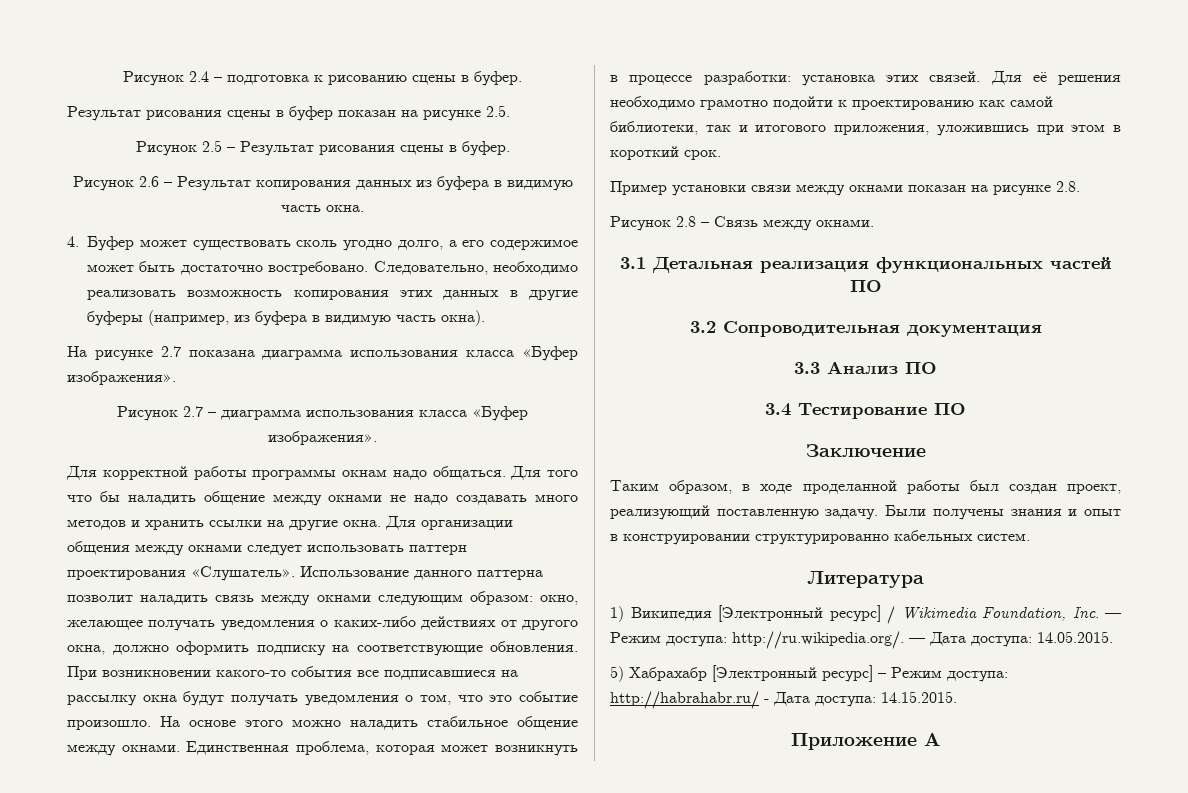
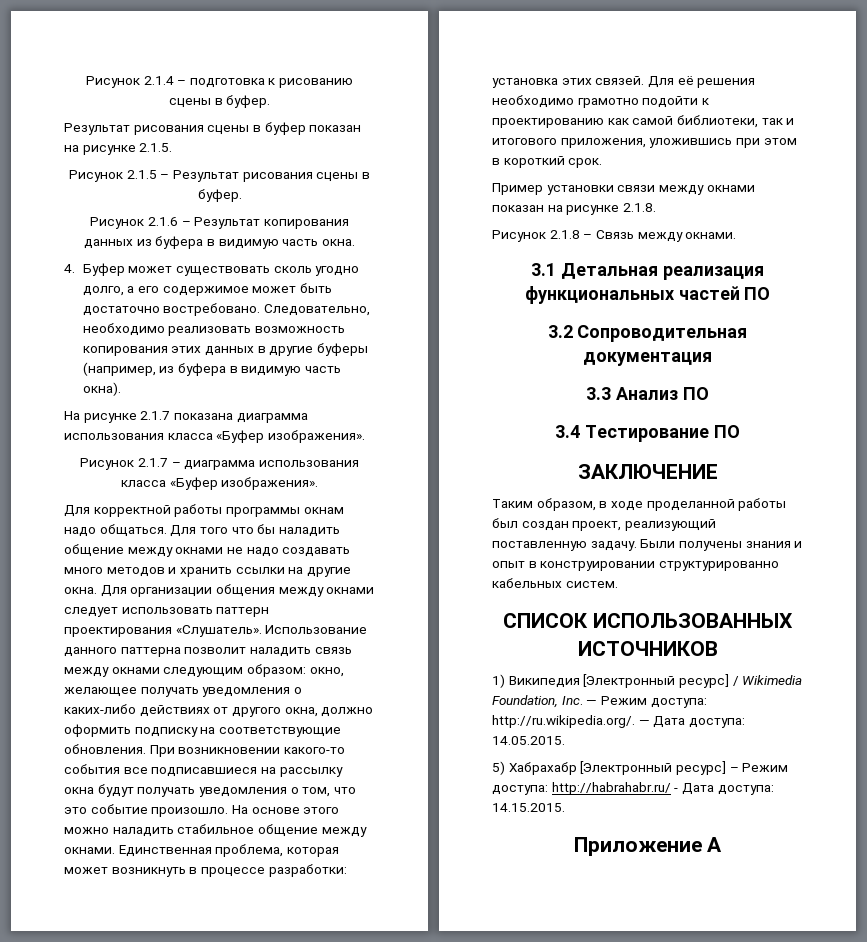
[123,71,209,86] Рисунок 2.4 -> [85,76,174,88] Рисунок 2.1.4
[486,105,510,117] [135,140,222,156] 2.5. // Рисунок 2.5 -> [139,143,173,152] [69,170,157,182] 2.1.5. // Рисунок 2.1.5
[138,176,159,187] 2.6 -> [147,217,178,226] 2.1.6
[160,346,181,357] 2.7 -> [140,411,171,420] 2.1.7
[183,406,203,417] 2.7 -> [137,458,168,467] 2.1.7
[1056,181,1080,192] [610,216,696,231] 2.8. // Рисунок 2.8 -> [622,203,656,212] [492,230,580,242] 2.1.8. // Рисунок 2.1.8
[805,444,926,458] Заключение -> [577,464,718,479] ЗАКЛЮЧЕНИЕ
[807,571,924,588] Литература -> [503,613,793,628] [577,641,718,656] СПИСОК ИСПОЛЬЗОВАННЫХ ИСТОЧНИКОВ

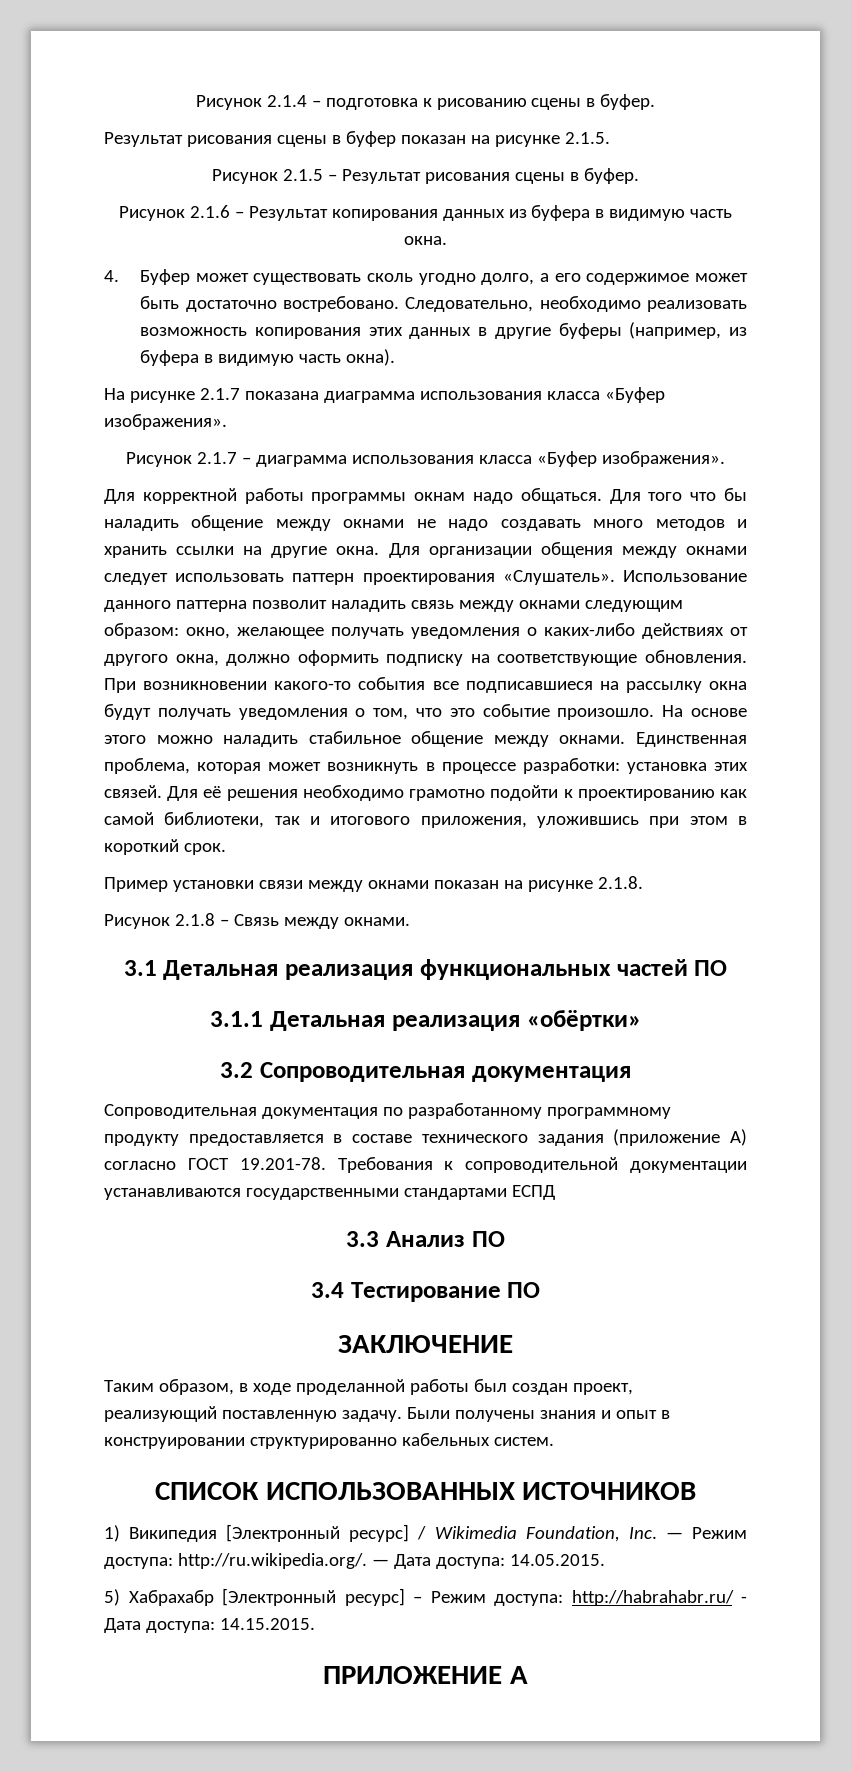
(771, 293) none -> [210,1010,641,1031] // 3.1.1 Детальная реализация «обёртки»
(712, 359) none -> [104,1103,671,1119] [104,1129,747,1146] [104,1157,747,1173] [104,1185,555,1200] // Сопроводительная документация по разработанному программному продукту предоставляется в составе технического задания (приложение А) согласно ГОСТ 19.201-78. Требования к сопроводительной документации устанавливаются государственными стандартами ЕСПД
[573,837,702,856] Приложение -> [323,1666,503,1684] ПРИЛОЖЕНИЕ

